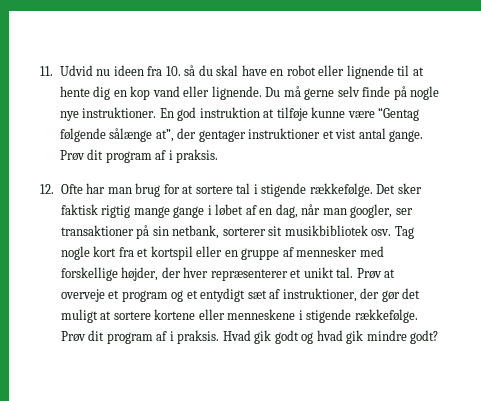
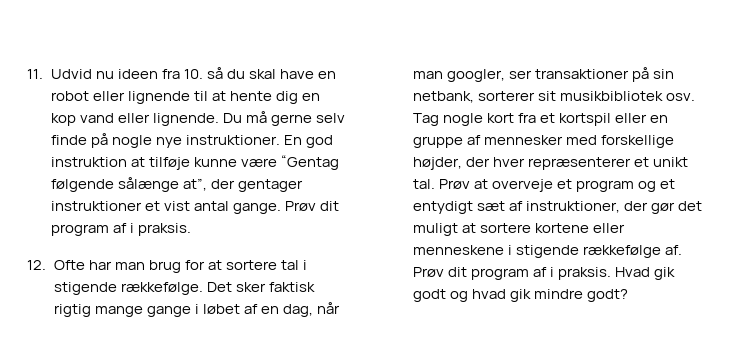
[354,309,418,323] rækkefølge. -> [582,245,682,258] rækkefølge af.

